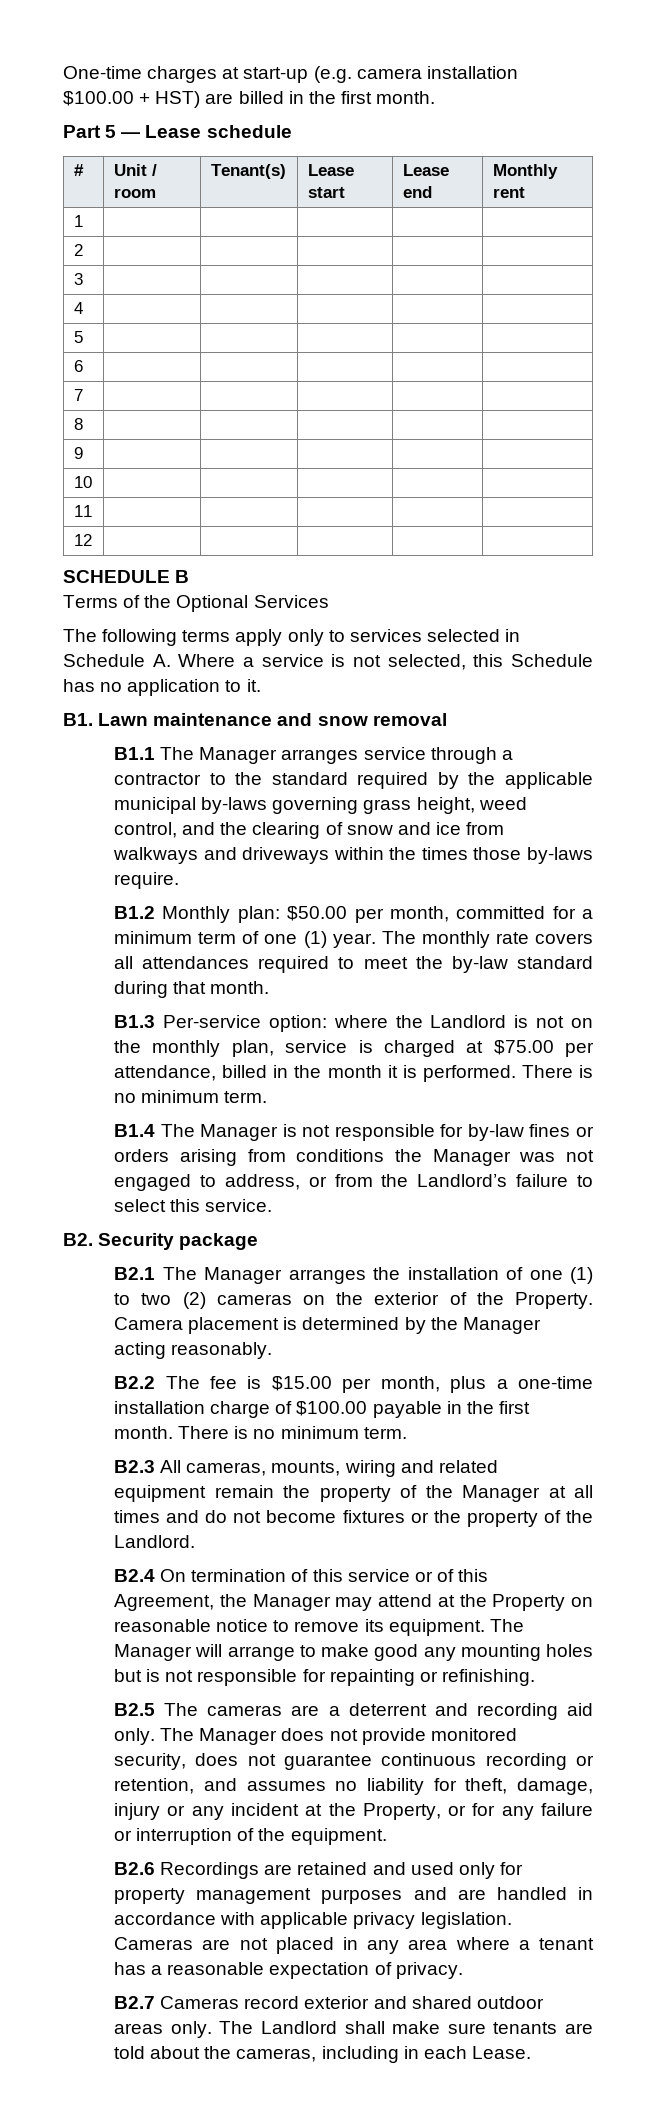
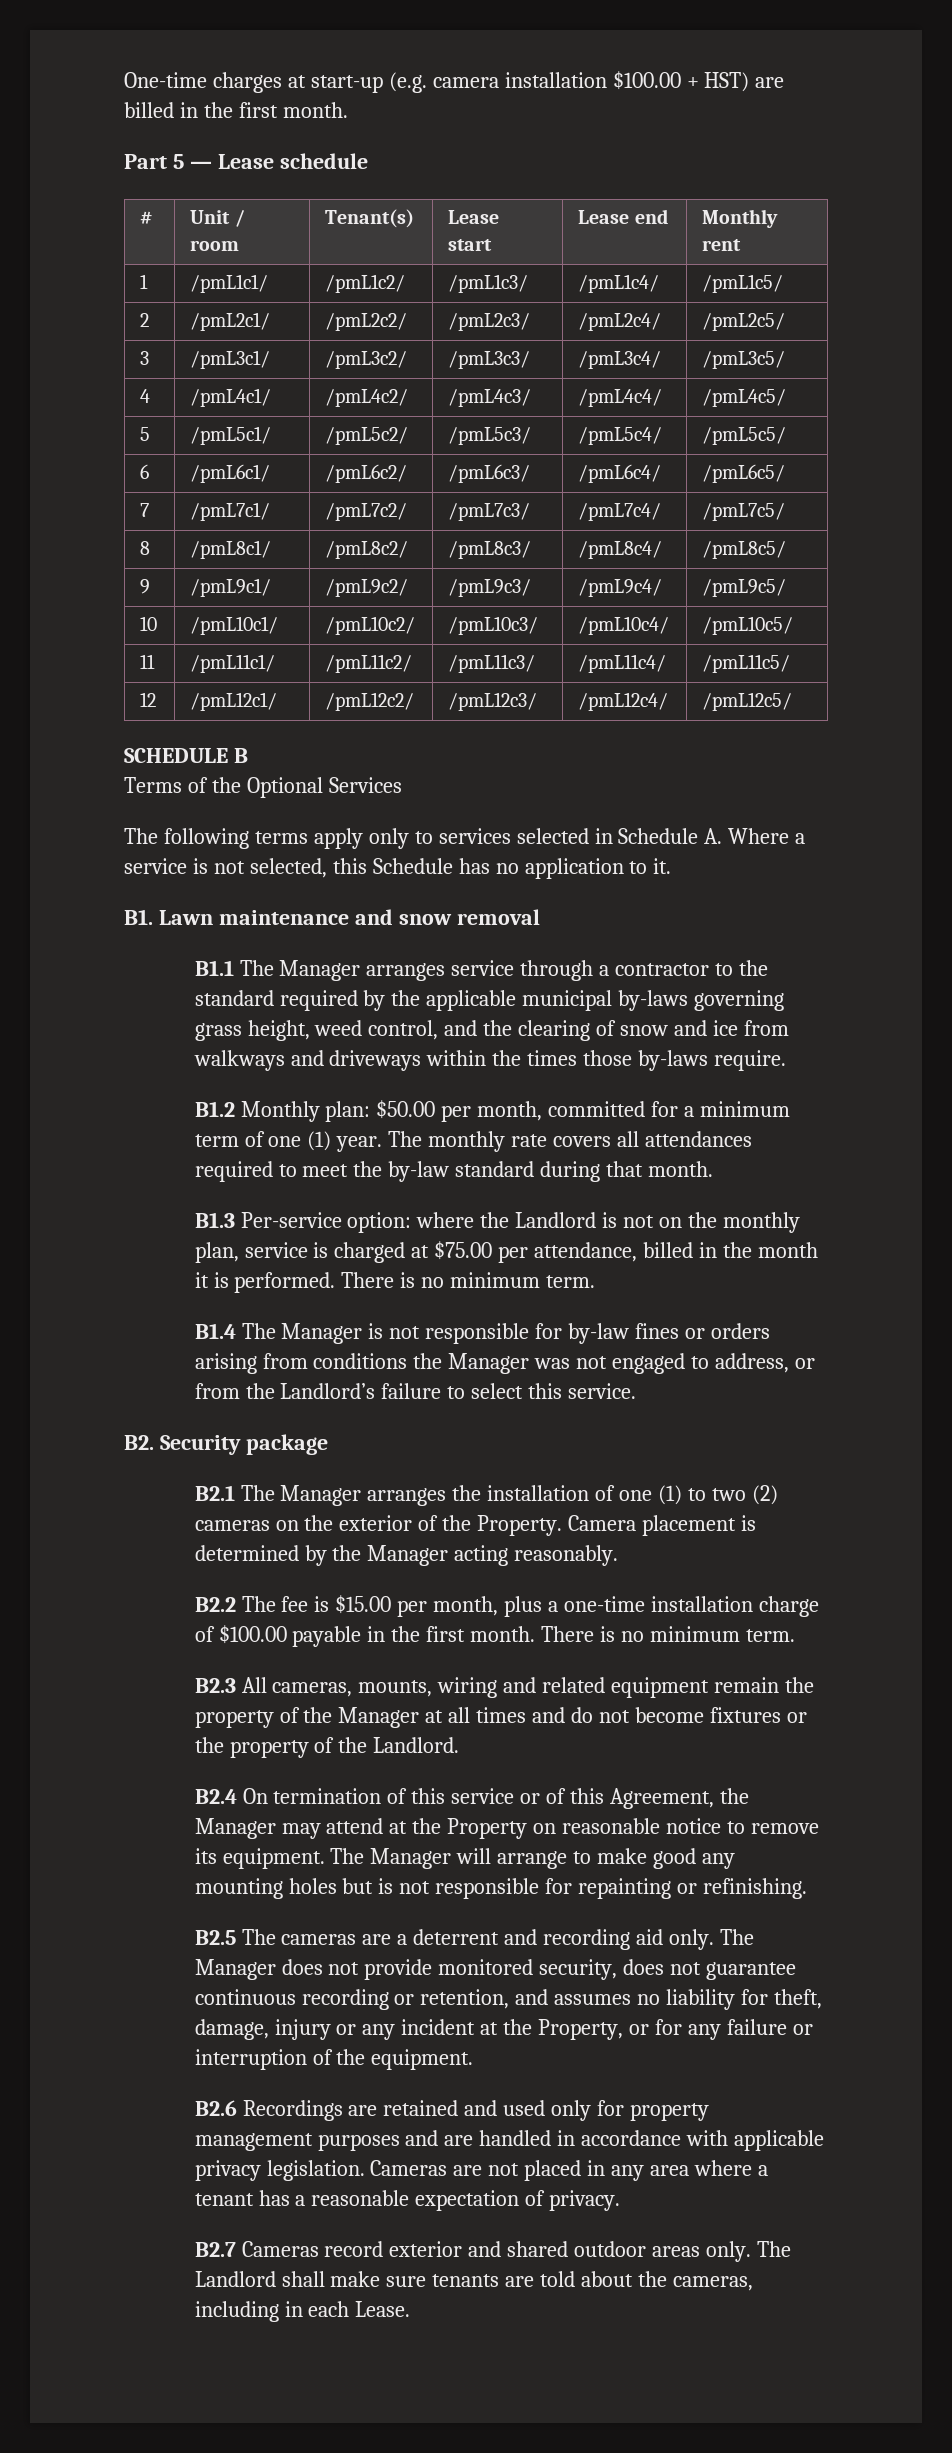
[73,244,83,256] [73,273,83,285] [73,302,83,314] [73,331,83,343] [73,360,83,372] [73,389,83,401] [73,418,83,430] [73,447,83,459] [73,476,92,488] [73,505,92,517] [73,534,92,546] | | | | // 2 | | | | | // 3 | | | | | // 4 | | | | | // 5 | | | | | // 6 | | | | | // 7 | | | | | // 8 | | | | | // 9 | | | | | // 10 | | | | | // 11 | | | | | // 12 | | | | | -> [190,274,269,293] [325,274,406,293] [448,274,529,293] [578,274,660,293] [702,274,784,293] [140,313,150,327] [190,312,271,331] [325,313,408,331] [448,313,531,331] [578,313,662,331] [702,313,786,331] [140,351,150,365] [190,350,271,369] [325,351,408,369] [448,351,531,369] [578,351,662,369] [702,351,786,369] [140,389,151,403] [190,388,272,407] [325,389,409,407] [448,389,532,407] [578,389,663,407] [702,389,787,407] [140,427,151,441] [190,426,272,445] [325,427,409,445] [448,427,532,445] [578,427,663,445] [702,427,787,445] [140,464,150,479] [190,464,271,483] [325,464,408,483] [448,464,531,483] [578,464,662,483] [702,464,786,483] [140,503,150,517] [190,502,271,521] [325,503,408,521] [448,503,531,521] [578,503,662,521] [702,503,786,521] [140,541,151,555] [190,540,272,559] [325,541,409,559] [448,541,532,559] [578,541,663,559] [702,541,787,559] [140,579,151,594] [190,578,272,597] [325,579,409,597] [448,579,532,597] [578,579,663,597] [702,579,787,597] [140,616,158,631] [190,616,279,635] [325,616,416,635] [448,616,539,635] [578,616,670,635] [702,616,794,635] [140,654,156,669] [190,654,276,673] [325,654,413,673] [448,654,536,673] [578,654,667,673] [702,654,791,673] [140,692,157,707] [190,692,278,711] [325,692,415,711] [448,692,538,711] [578,692,669,711] [702,692,793,711] /pmL1c1/ | /pmL1c2/ | /pmL1c3/ | /pmL1c4/ | /pmL1c5/ // 2 | /pmL2c1/ | /pmL2c2/ | /pmL2c3/ | /pmL2c4/ | /pmL2c5/ // 3 | /pmL3c1/ | /pmL3c2/ | /pmL3c3/ | /pmL3c4/ | /pmL3c5/ // 4 | /pmL4c1/ | /pmL4c2/ | /pmL4c3/ | /pmL4c4/ | /pmL4c5/ // 5 | /pmL5c1/ | /pmL5c2/ | /pmL5c3/ | /pmL5c4/ | /pmL5c5/ // 6 | /pmL6c1/ | /pmL6c2/ | /pmL6c3/ | /pmL6c4/ | /pmL6c5/ // 7 | /pmL7c1/ | /pmL7c2/ | /pmL7c3/ | /pmL7c4/ | /pmL7c5/ // 8 | /pmL8c1/ | /pmL8c2/ | /pmL8c3/ | /pmL8c4/ | /pmL8c5/ // 9 | /pmL9c1/ | /pmL9c2/ | /pmL9c3/ | /pmL9c4/ | /pmL9c5/ // 10 | /pmL10c1/ | /pmL10c2/ | /pmL10c3/ | /pmL10c4/ | /pmL10c5/ // 11 | /pmL11c1/ | /pmL11c2/ | /pmL11c3/ | /pmL11c4/ | /pmL11c5/ // 12 | /pmL12c1/ | /pmL12c2/ | /pmL12c3/ | /pmL12c4/ | /pmL12c5/

